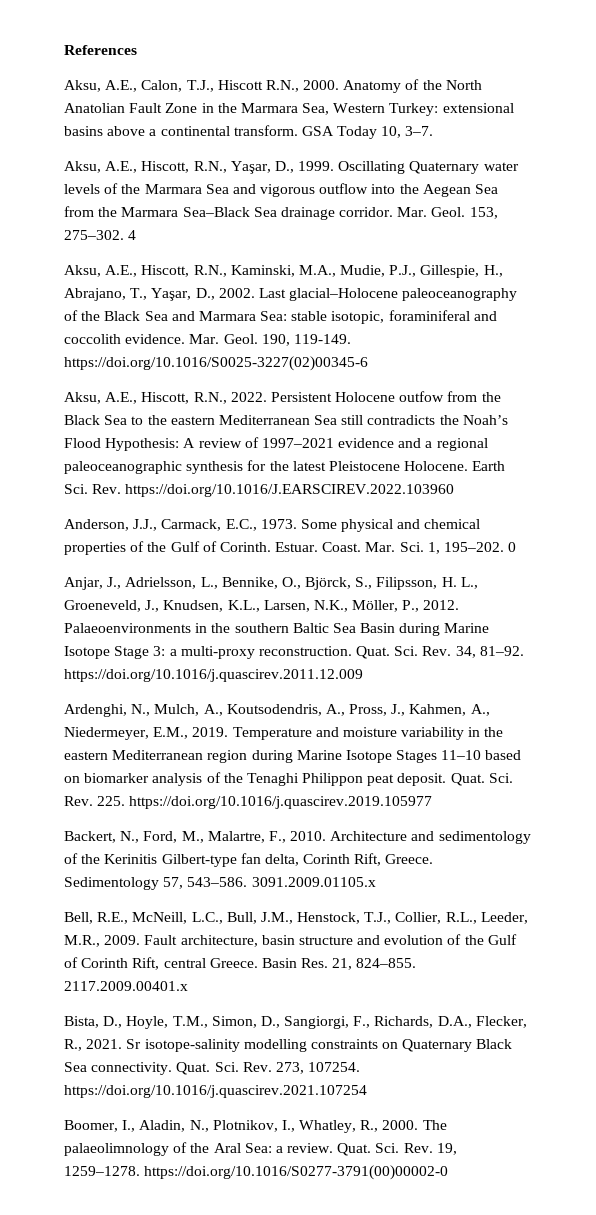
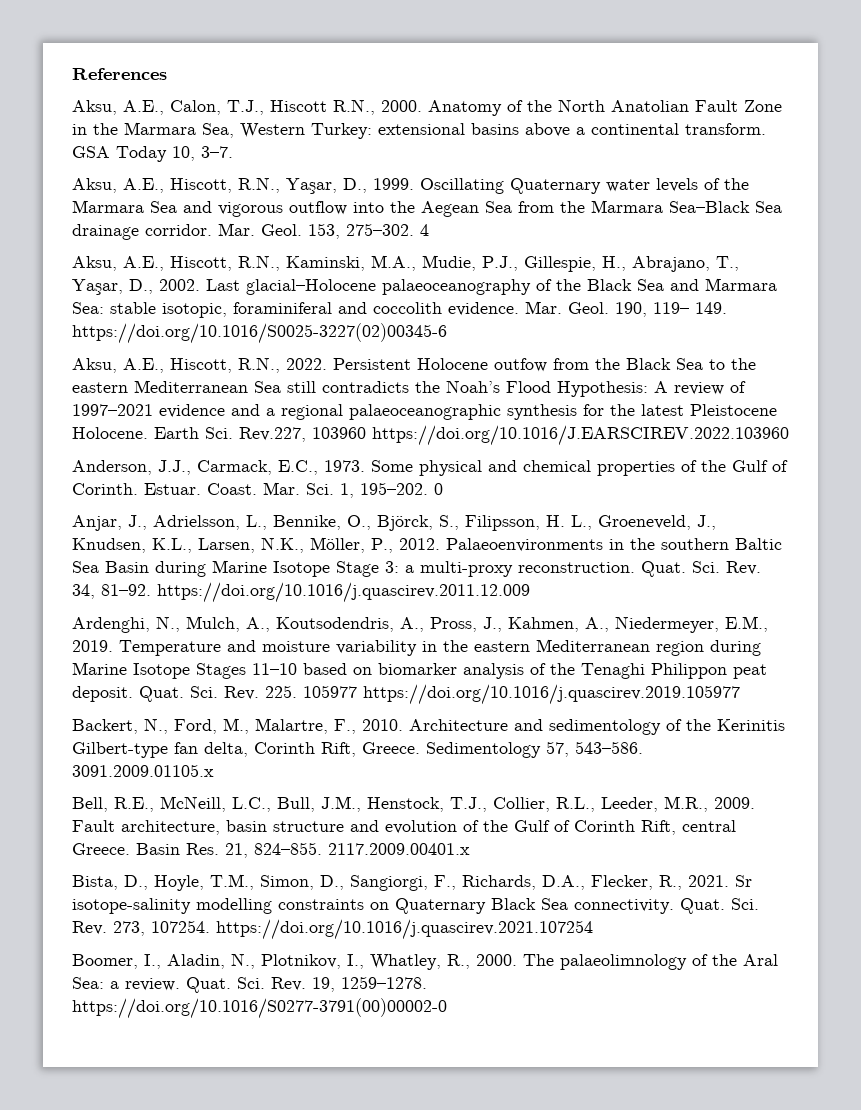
[402,288,518,301] paleoceanography -> [382,279,531,295] palaeoceanography
[293,334,351,344] 119-149. -> [653,302,727,314] 119– 149.
[64,461,182,474] paleoceanographic -> [349,404,501,420] palaeoceanographic
[92,484,122,494] Rev. -> [239,427,366,442] Rev.227, 103960
(126, 801) none -> [303,685,357,698] 105977

